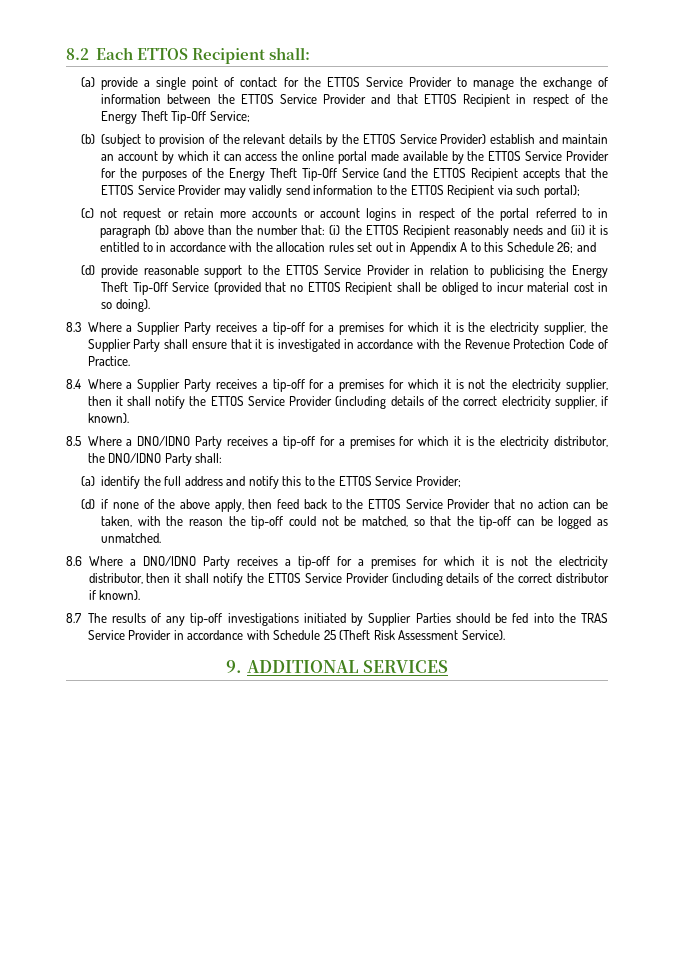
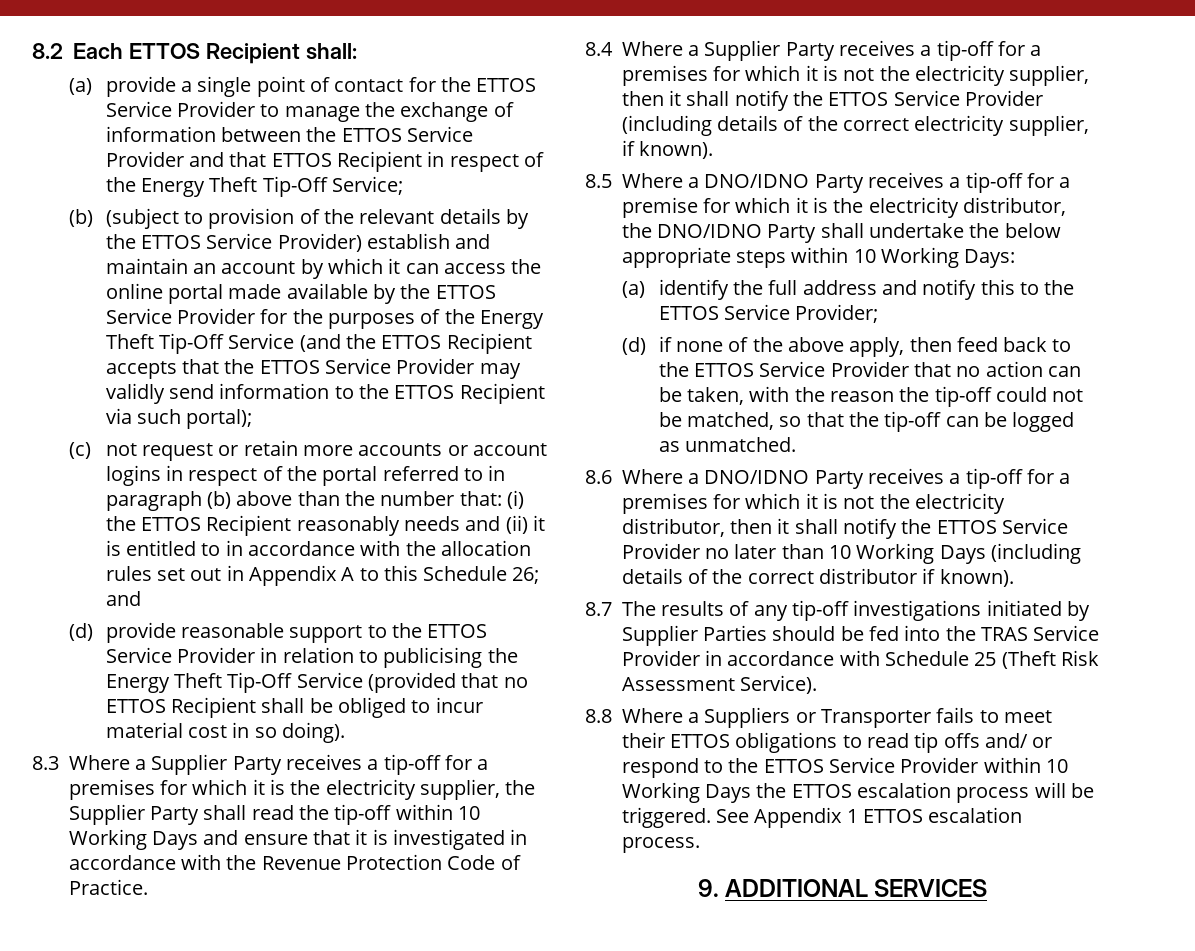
(189, 344) none -> [251,804,480,825] [68,829,239,850] read the tip-off within 10 Working Days and
[349,436,395,449] premises -> [621,197,698,218] premise
[195,453,223,463] shall: -> [820,223,1061,238] [621,247,1016,268] shall undertake the below appropriate steps within 10 Working Days:
(389, 578) none -> [705,543,986,564] no later than 10 Working Days
(505, 635) none -> [585,707,1052,728] [621,732,1053,753] [621,757,1068,778] [621,782,1094,803] [621,807,1023,828] [621,837,700,853] // 8.8 Where a Suppliers or Transporter fails to meet their ETTOS obligations to read tip offs and/ or respond to the ETTOS Service Provider within 10 Working Days the ETTOS escalation process will be triggered. See Appendix 1 ETTOS escalation process.

